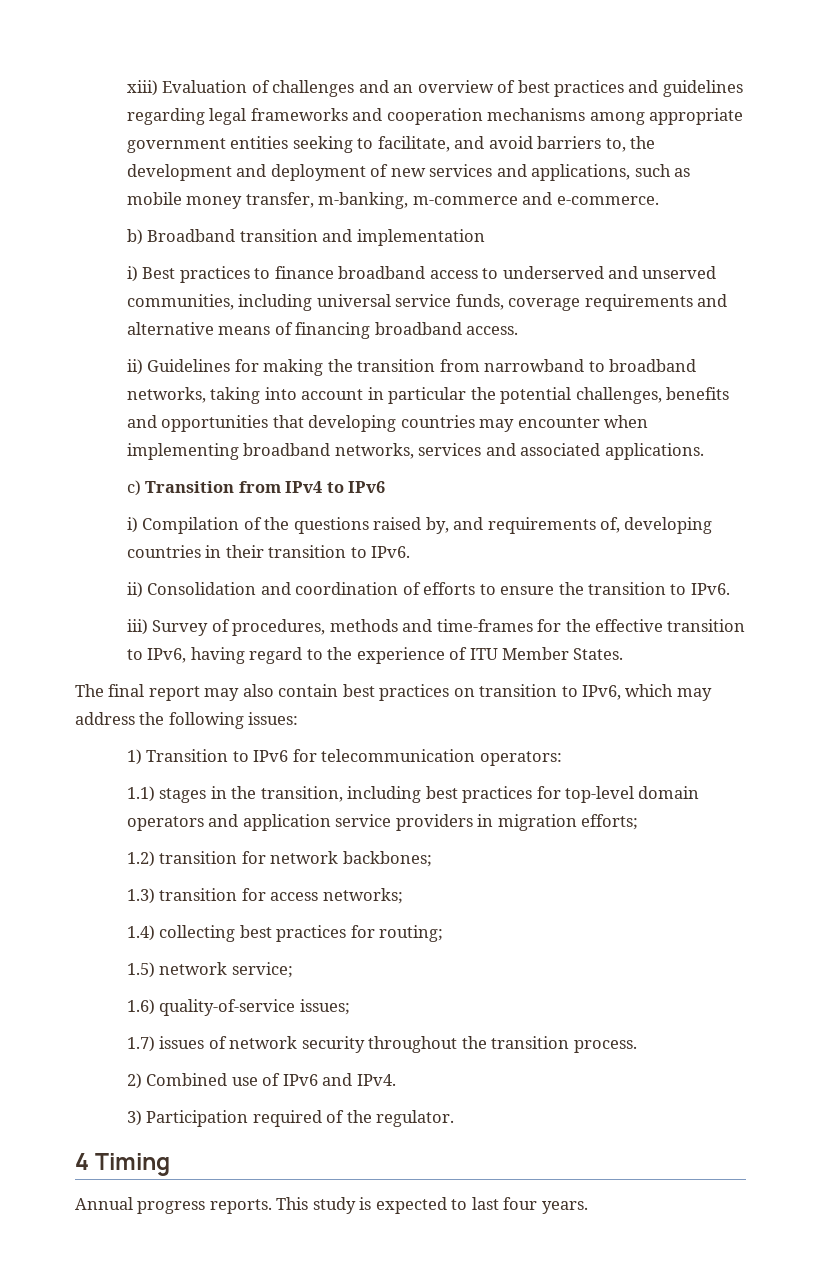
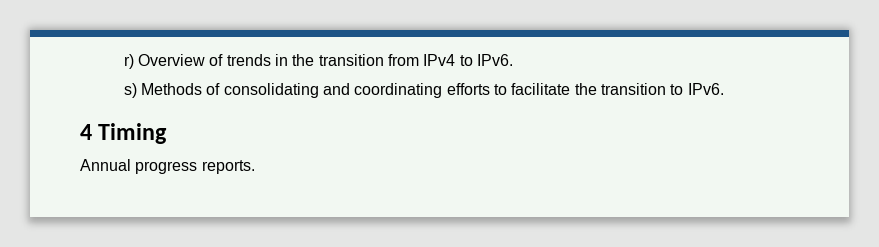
[126,80,743,97] [126,108,744,125] [126,136,656,153] [126,164,691,181] [126,192,659,209] [126,229,485,246] [126,266,717,283] [126,294,728,311] [126,322,519,339] [126,359,697,376] [126,387,730,404] [126,415,649,432] [126,443,704,460] [126,480,386,496] [126,517,713,534] [126,545,411,558] [126,582,421,598] xiii) Evaluation of challenges and an overview of best practices and guidelines regarding legal frameworks and cooperation mechanisms among appropriate government entities seeking to facilitate, and avoid barriers to, the development and deployment of new services and applications, such as mobile money transfer, m-banking, m-commerce and e-commerce. // b) Broadband transition and implementation // i) Best practices to finance broadband access to underserved and unserved communities, including universal service funds, coverage requirements and alternative means of financing broadband access. // ii) Guidelines for making the transition from narrowband to broadband networks, taking into account in particular the potential challenges, benefits and opportunities that developing countries may encounter when implementing broadband networks, services and associated applications. // c) Transition from IPv4 to IPv6 // i) Compilation of the questions raised by, and requirements of, developing countries in their transition to IPv6. // ii) Consolidation and coordination of -> [123,54,513,69] [123,83,443,98] r) Overview of trends in the transition from IPv4 to IPv6. // s) Methods of consolidating and coordinating
[500,586,555,595] ensure -> [511,83,571,95] facilitate
[126,619,746,636] [126,647,624,664] [75,684,712,701] [75,712,299,729] [126,749,562,766] [126,786,700,803] [126,814,639,831] [126,851,432,867] [126,888,403,904] [126,925,444,942] [126,962,293,978] [126,999,350,1016] [126,1036,637,1053] [126,1073,396,1089] [126,1110,455,1127] // iii) Survey of procedures, methods and time-frames for the effective transition to IPv6, having regard to the experience of ITU Member States. // The final report may also contain best practices on transition to IPv6, which may address the following issues: // 1) Transition to IPv6 for telecommunication operators: // 1.1) stages in the transition, including best practices for top-level domain operators and application service providers in migration efforts; // 1.2) transition for network backbones; // 1.3) transition for access networks; // 1.4) collecting best practices for routing; // 1.5) network service; // 1.6) quality-of-service issues; // 1.7) issues of network security throughout the transition process. // 2) Combined use of IPv6 and IPv4. // 3) Participation required of the regulator. -> (724, 89) none
[276,1197,588,1214] This study is expected to last four years. -> (255, 167) none

